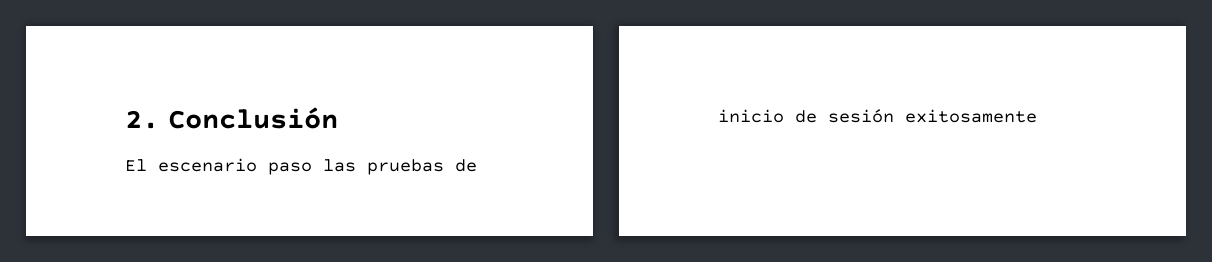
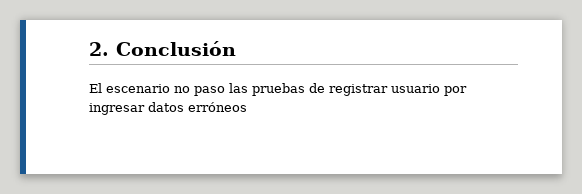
(257, 165) none -> [174,86,190,93] no
[718,109,1037,123] inicio de sesión exitosamente -> [329,84,467,96] [89,102,247,115] registrar usuario por ingresar datos erróneos

